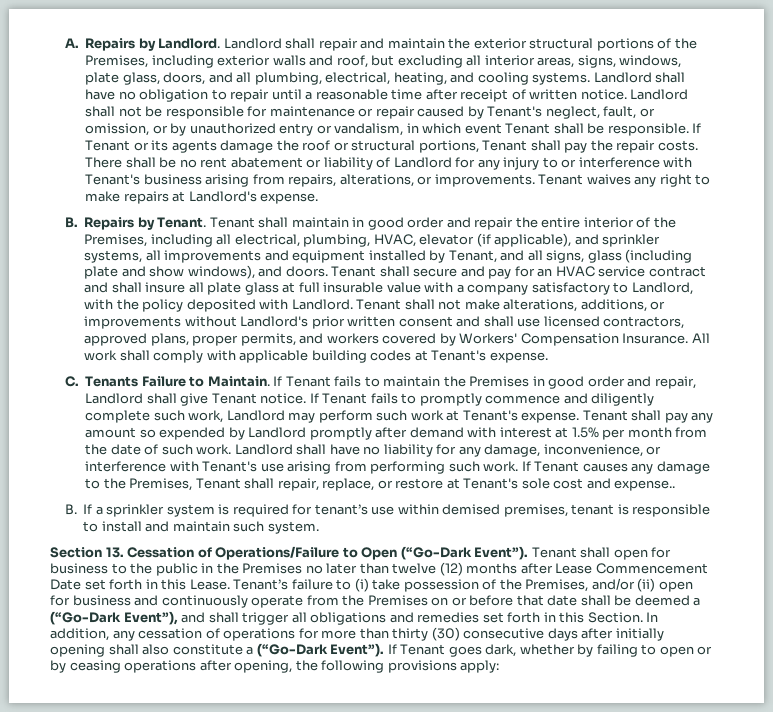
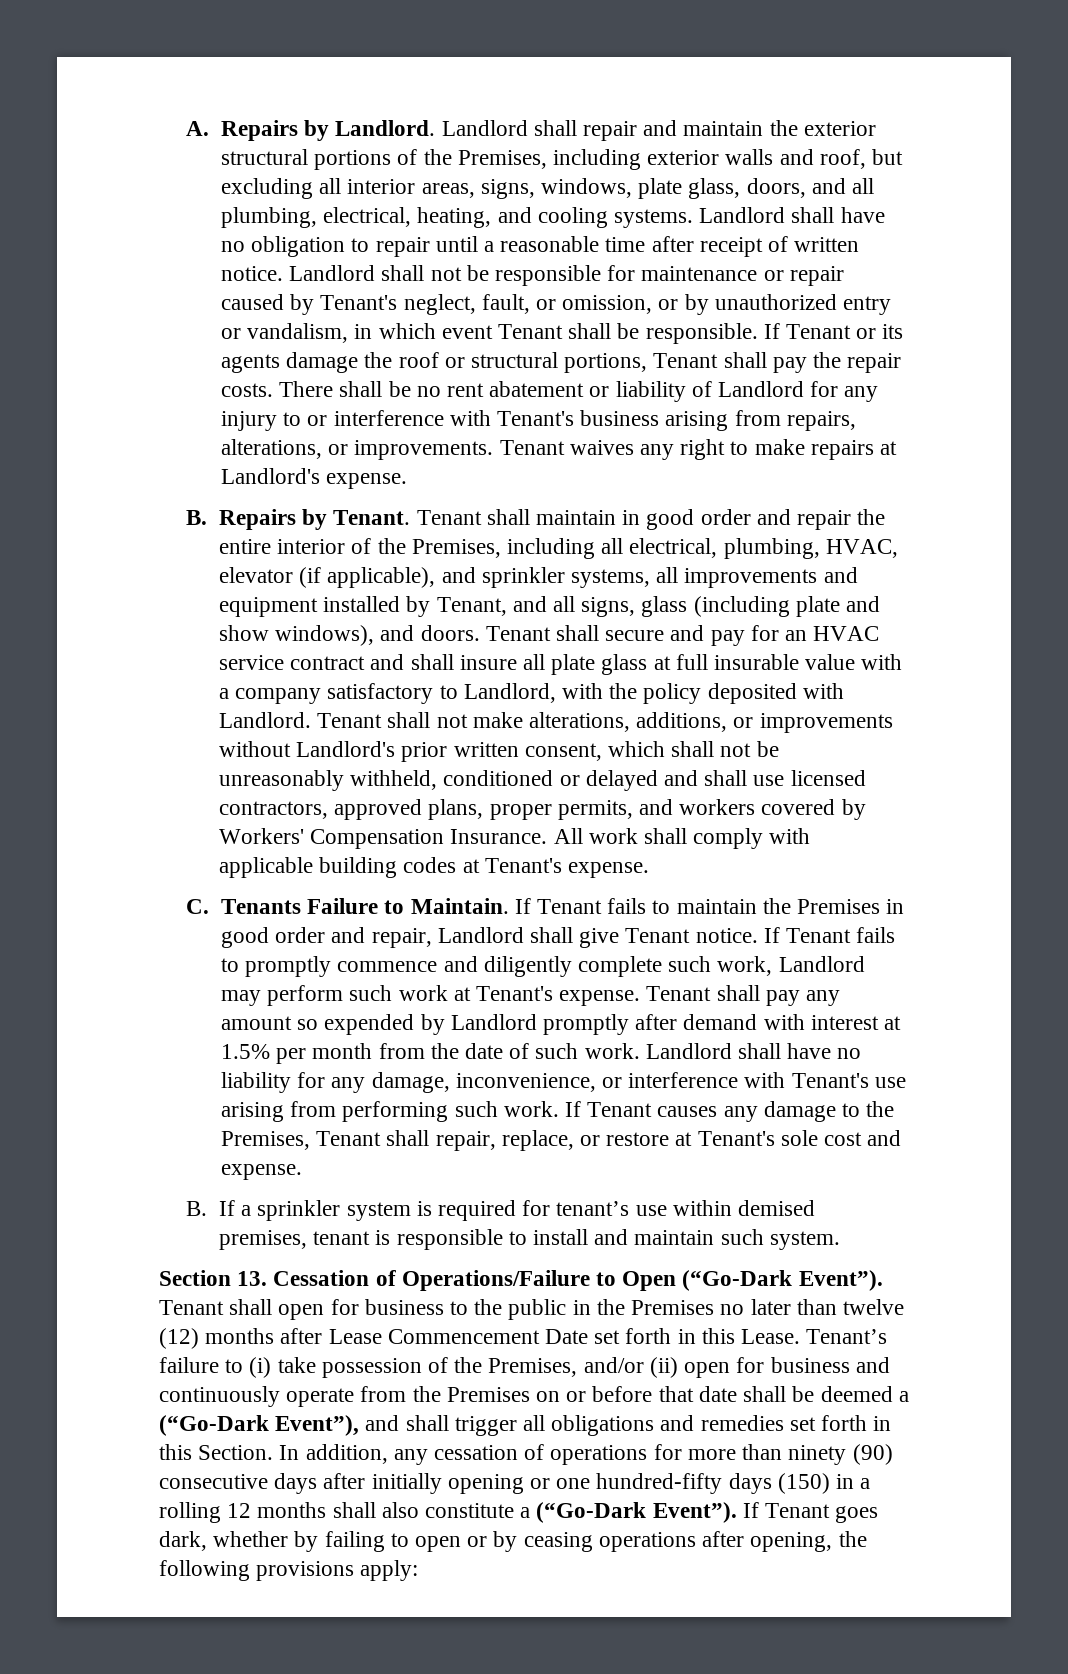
[398,316,453,327] consent -> [524,741,779,761] [218,770,658,791] consent, which shall not be unreasonably withheld, conditioned or delayed
[614,480,676,491] expense.. -> [220,1164,302,1180] expense.
[392,627,460,641] thirty (30) -> [788,1444,893,1465] ninety (90)
(105, 650) none -> [530,1473,871,1494] [159,1502,327,1523] or one hundred-fifty days (150) in a rolling 12 months

